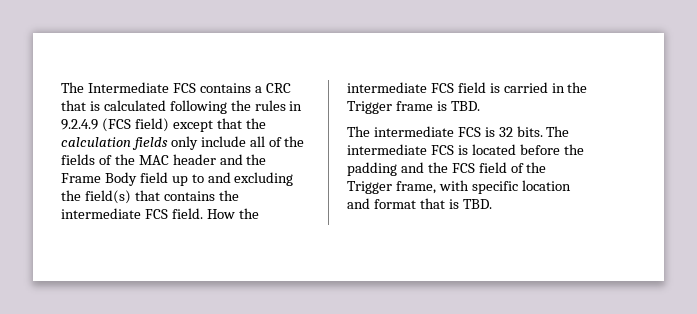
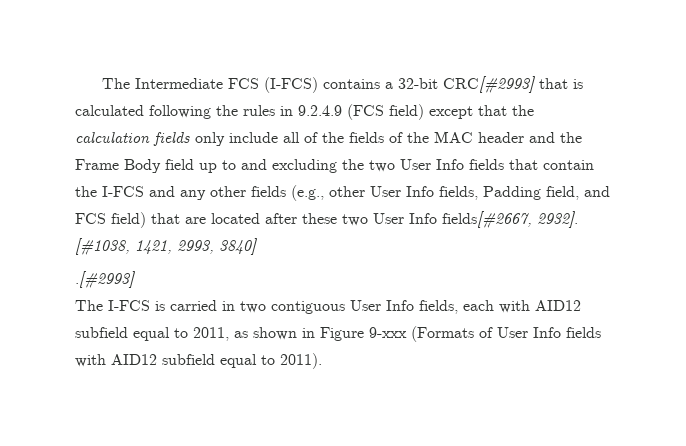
(196, 88) none -> [263,77,318,93] (I-FCS)
[265,83,291,93] CRC -> [397,76,535,93] 32-bit CRC[#2993]
[84,190,239,204] [61,208,259,219] [347,82,588,93] [347,101,480,114] [347,126,570,137] [347,144,584,155] [347,162,547,176] [347,180,571,194] [347,198,492,209] field(s) that contains the intermediate FCS field. How the intermediate FCS field is carried in the Trigger frame is TBD. // The intermediate FCS is 32 bits. The intermediate FCS is located before the padding and the FCS field of the Trigger frame, with specific location and format that is TBD. -> [369,159,594,172] [75,185,610,201] [75,211,578,228] [75,238,257,255] [75,271,135,288] [75,300,581,314] [75,326,601,342] [75,353,322,369] two User Info fields that contain the I-FCS and any other fields (e.g., other User Info fields, Padding field, and FCS field) that are located after these two User Info fields[#2667, 2932]. [#1038, 1421, 2993, 3840] // .[#2993] // The I-FCS is carried in two contiguous User Info fields, each with AID12 subfield equal to 2011, as shown in Figure 9-xxx (Formats of User Info fields with AID12 subfield equal to 2011).

